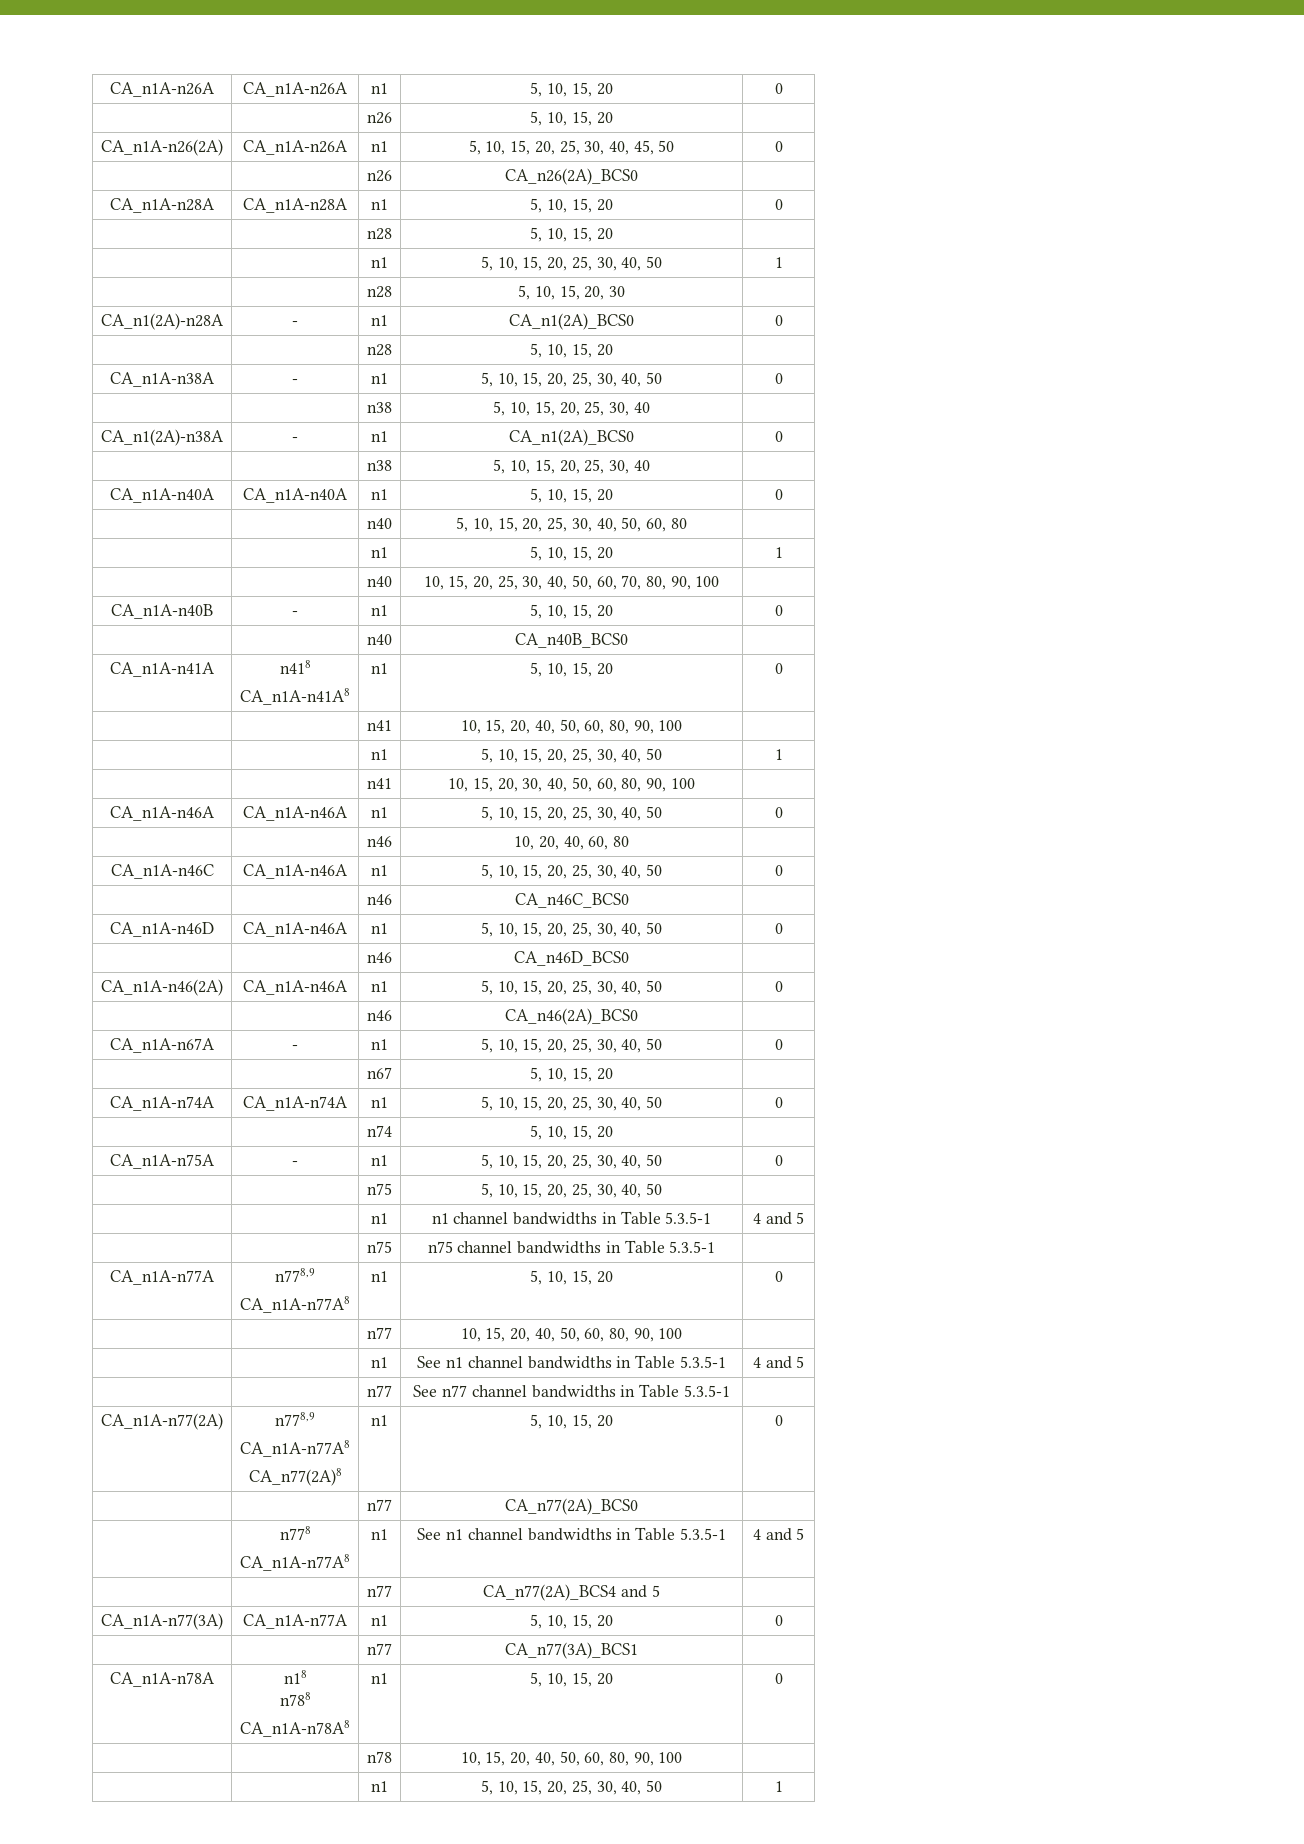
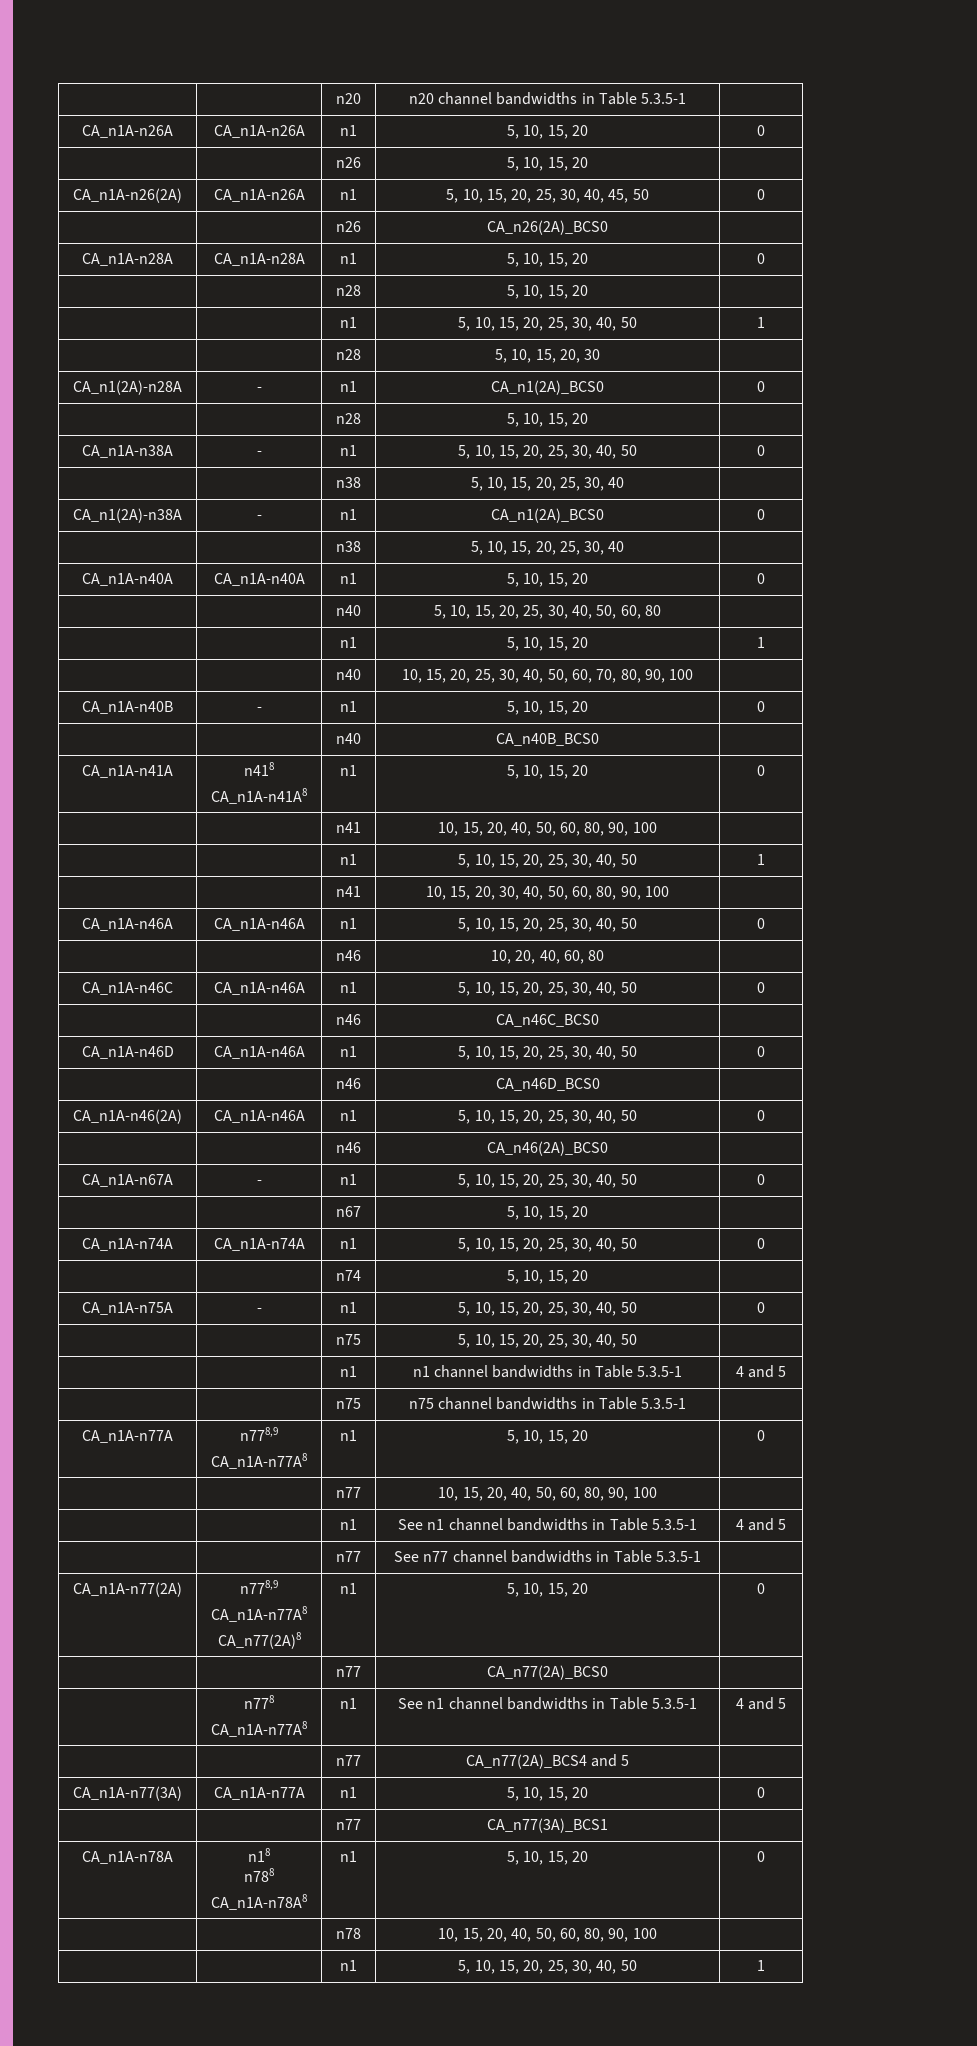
(110, 89) none -> [336,93,361,104] [408,92,687,105] | | n20 | n20 channel bandwidths in Table 5.3.5-1 | //

